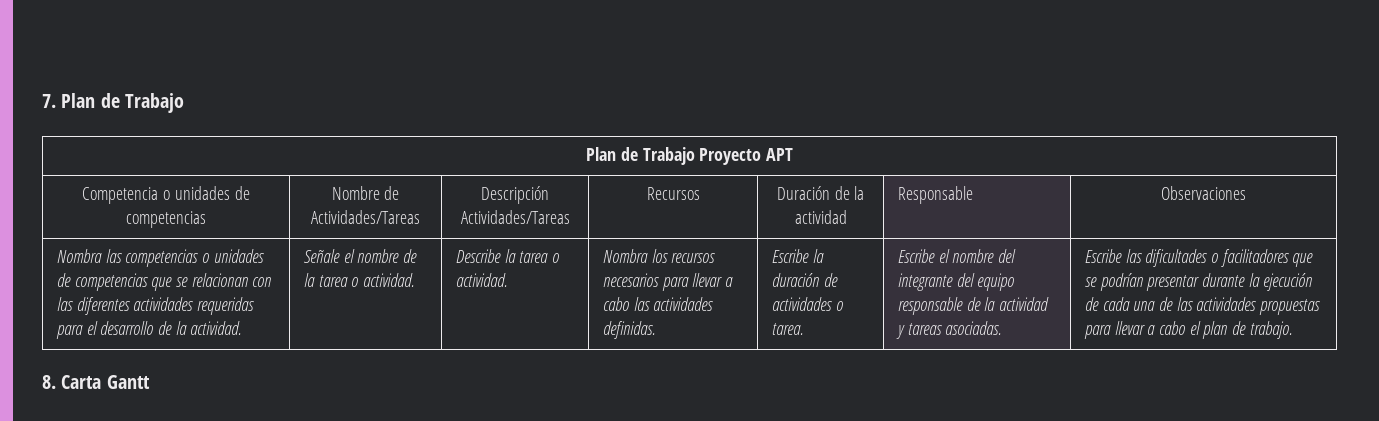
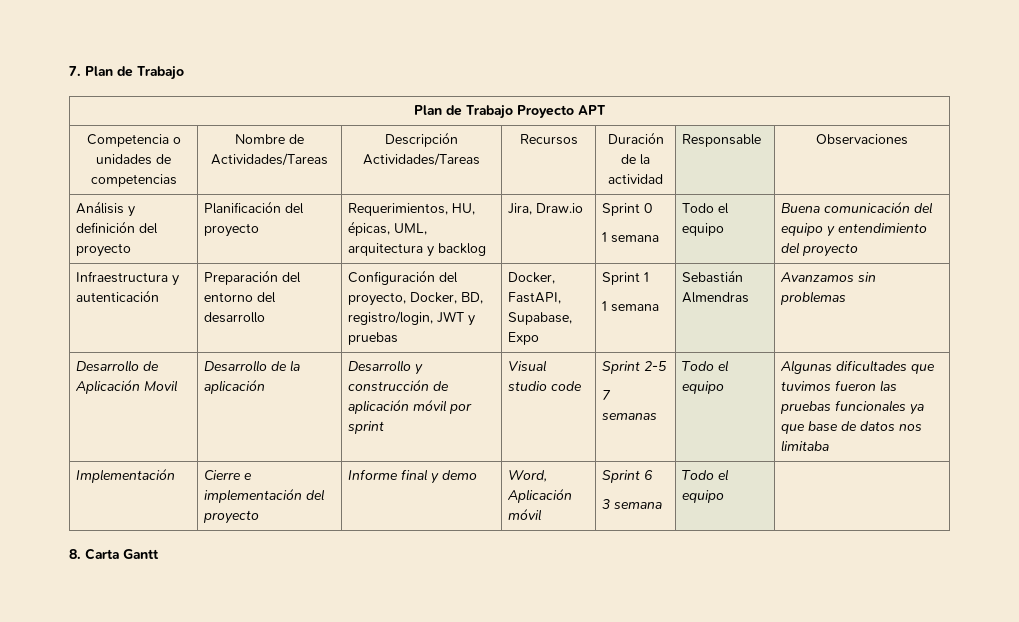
[56,249,264,267] [56,273,272,291] [56,297,254,315] [55,321,242,339] [303,249,417,263] [303,273,414,287] [455,249,559,263] [455,273,507,287] [602,249,716,263] [602,273,733,291] [602,297,714,311] [602,321,655,339] [771,249,824,263] [771,273,838,287] [771,297,843,311] [771,323,803,335] [897,249,1016,263] [897,273,1015,291] [897,297,1049,315] [895,321,1002,339] [1084,249,1314,267] [1084,273,1313,291] [1084,297,1321,315] [1083,321,1292,339] Nombra las competencias o unidades de competencias que se relacionan con las diferentes actividades requeridas para el desarrollo de la actividad. | Señale el nombre de la tarea o actividad. | Describe la tarea o actividad. | Nombra los recursos necesarios para llevar a cabo las actividades definidas. | Escribe la duración de actividades o tarea. | Escribe el nombre del integrante del equipo responsable de la actividad y tareas asociadas. | Escribe las dificultades o facilitadores que se podrían presentar durante la ejecución de cada una de las actividades propuestas para llevar a cabo el plan de trabajo. -> [76,201,136,217] [76,221,159,234] [76,243,132,257] [204,201,305,214] [204,223,260,237] [348,203,476,216] [348,221,428,236] [348,243,487,257] [508,203,584,215] [602,203,653,216] [602,232,660,243] [682,203,730,214] [682,223,725,236] [781,201,934,214] [781,223,928,237] [781,242,859,257] [76,271,180,286] [76,290,160,302] [204,270,302,285] [204,292,277,303] [204,312,266,323] [348,270,459,285] [348,292,484,306] [348,311,476,326] [348,332,399,345] [508,272,556,284] [508,292,562,304] [508,312,573,325] [508,332,540,345] [602,272,650,285] [602,301,660,312] [682,270,744,283] [682,292,750,303] [780,272,877,282] [780,291,847,305] [76,360,160,372] [75,379,179,394] [204,360,301,372] [204,379,266,394] [348,360,424,375] [348,379,450,391] [348,399,473,414] [348,421,385,434] [508,360,548,372] [508,381,583,391] [602,361,668,374] [602,390,612,400] [602,412,658,420] [682,360,730,372] [682,381,725,394] [780,360,936,374] [781,380,898,392] [780,400,925,415] [781,421,923,434] [781,440,830,452] [76,468,176,483] [204,470,253,480] [204,488,326,503] [203,510,260,524] [348,469,478,484] [508,470,548,482] [507,488,573,503] [508,508,543,521] [602,470,654,483] [602,499,663,509] [682,469,730,481] [682,490,725,503] Análisis y definición del proyecto | Planificación del proyecto | Requerimientos, HU, épicas, UML, arquitectura y backlog | Jira, Draw.io | Sprint 0 // 1 semana | Todo el equipo | Buena comunicación del equipo y entendimiento del proyecto // Infraestructura y autenticación | Preparación del entorno del desarrollo | Configuración del proyecto, Docker, BD, registro/login, JWT y pruebas | Docker, FastAPI, Supabase, Expo | Sprint 1 // 1 semana | Sebastián Almendras | Avanzamos sin problemas // Desarrollo de Aplicación Movil | Desarrollo de la aplicación | Desarrollo y construcción de aplicación móvil por sprint | Visual studio code | Sprint 2-5 // 7 semanas | Todo el equipo | Algunas dificultades que tuvimos fueron las pruebas funcionales ya que base de datos nos limitaba // Implementación | Cierre e implementación del proyecto | Informe final y demo | Word, Aplicación móvil | Sprint 6 // 3 semana | Todo el equipo |

